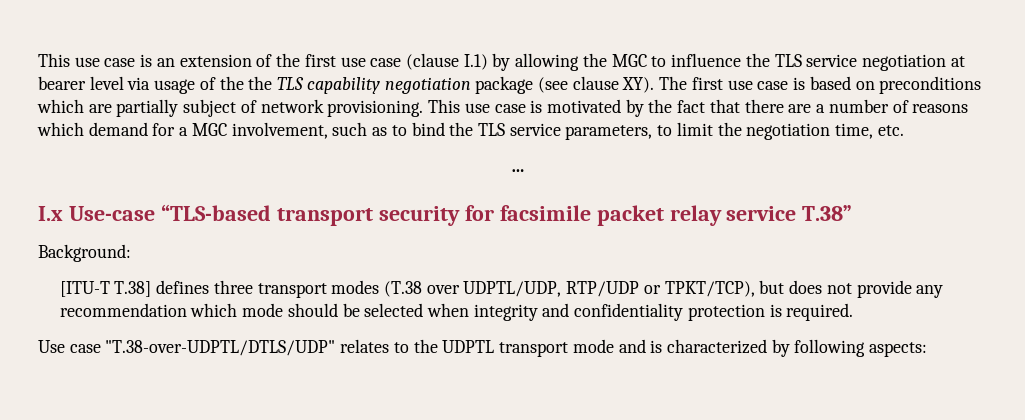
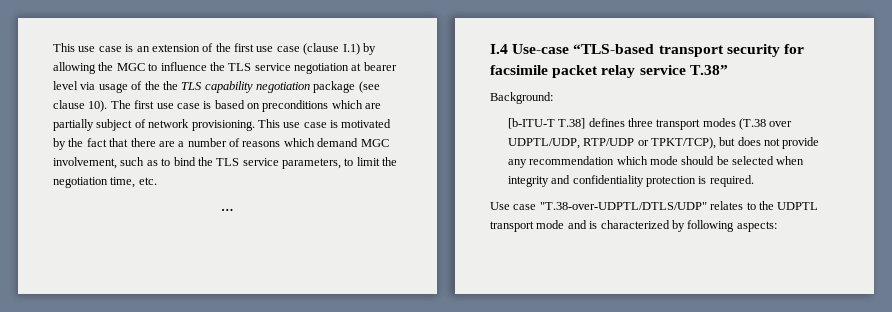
[622,77,655,93] XY). -> [88,100,108,112] 10).
[152,123,189,136] for a -> (359, 142) none
[38,206,63,221] I.x -> [490,44,508,54] I.4
[59,281,110,297] [ITU-T -> [507,118,555,129] [b-ITU-T

